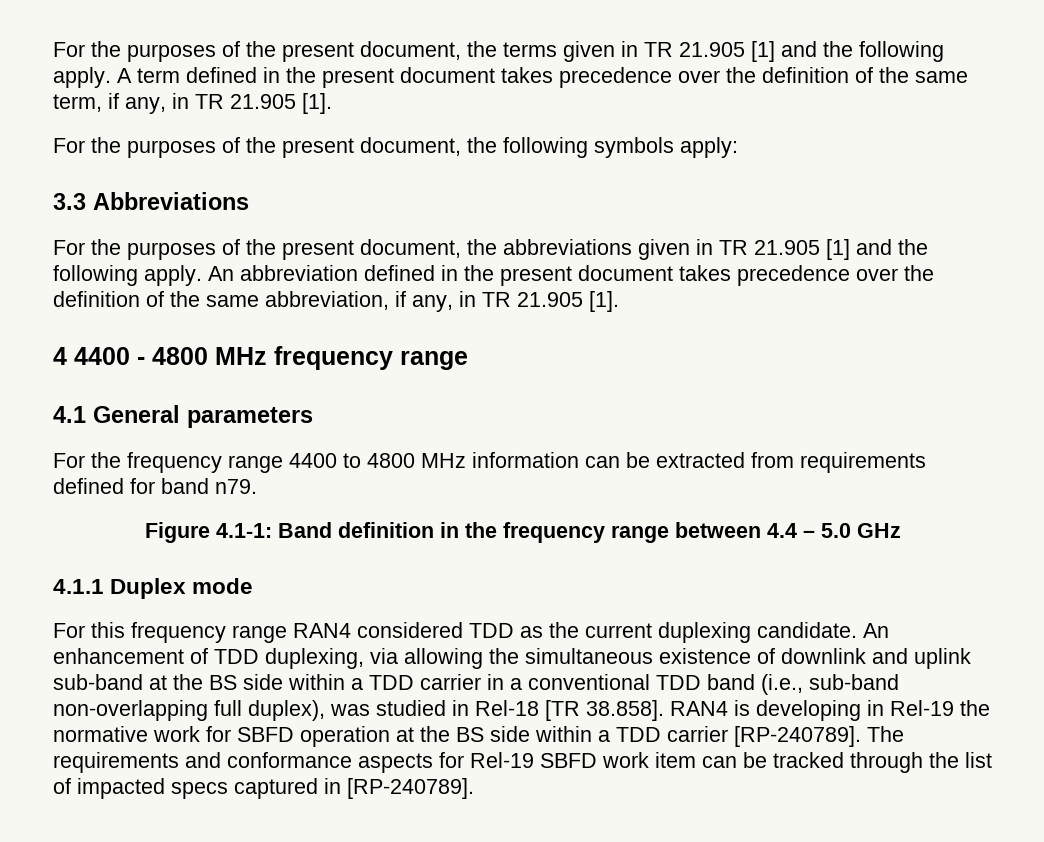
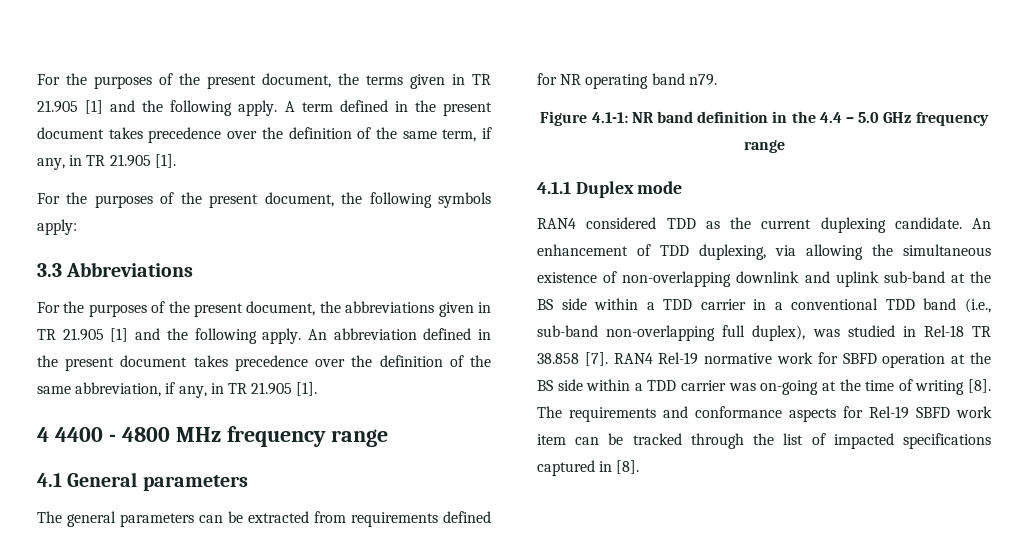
[53,452,579,473] For the frequency range 4400 to 4800 MHz information -> [37,511,194,527] The general parameters
(155, 486) none -> [560,74,649,89] NR operating
[277,522,332,538] Band -> [631,111,694,123] NR band
[502,522,761,543] frequency range between -> (816, 117) none
(901, 530) none -> [915,112,989,126] [743,140,785,153] frequency range
[53,622,287,643] For this frequency range -> (683, 187) none
(775, 656) none -> [622,271,732,287] non-overlapping
[545,700,990,721] [TR 38.858]. RAN4 is developing in Rel-19 the -> [972,326,991,337] [537,352,699,366] TR 38.858 [7]. RAN4 Rel-19
[734,726,861,747] [RP-240789]. -> [728,379,992,395] was on-going at the time of writing [8].
[171,782,228,799] specs -> [903,433,991,449] specifications
[347,778,474,799] [RP-240789]. -> [616,460,640,474] [8].

